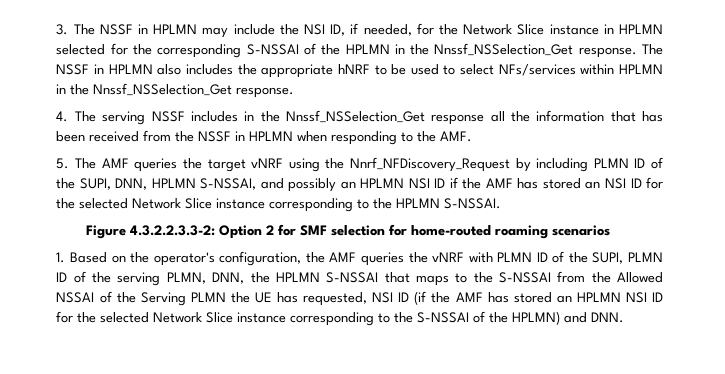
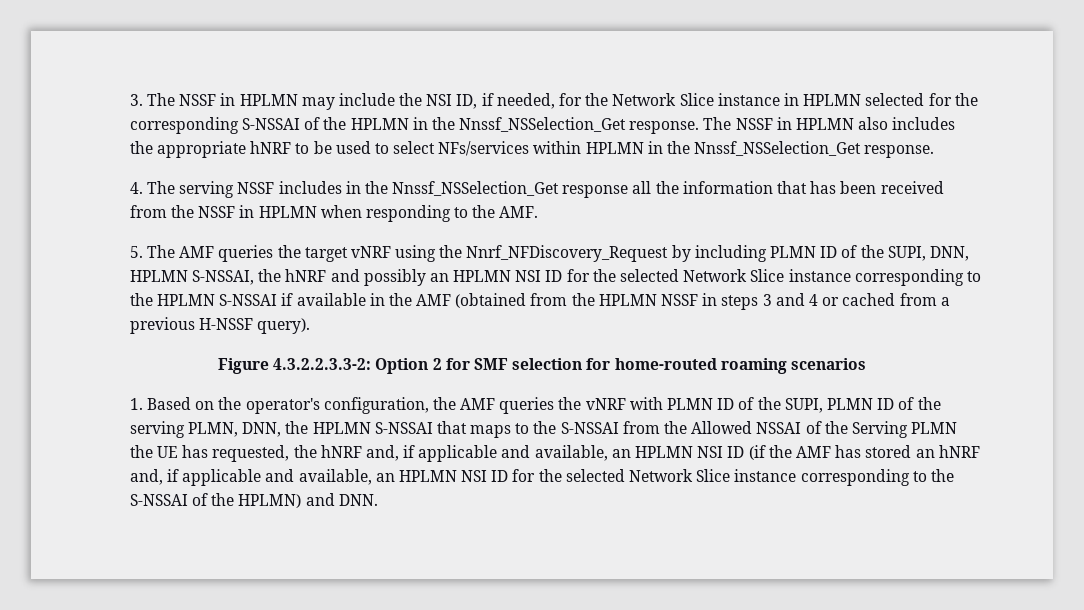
(257, 184) none -> [258,269,327,282] the hNRF
[449,177,642,189] if the AMF has stored an NSI ID -> (563, 276) none
[444,198,502,209] S-NSSAI. -> [219,293,950,310] [129,317,311,334] S-NSSAI if available in the AMF (obtained from the HPLMN NSSF in steps 3 and 4 or cached from a previous H-NSSF query).
(368, 299) none -> [293,445,694,462] the hNRF and, if applicable and available, an HPLMN
(572, 299) none -> [938,445,980,458] [129,469,395,486] hNRF and, if applicable and available, an

